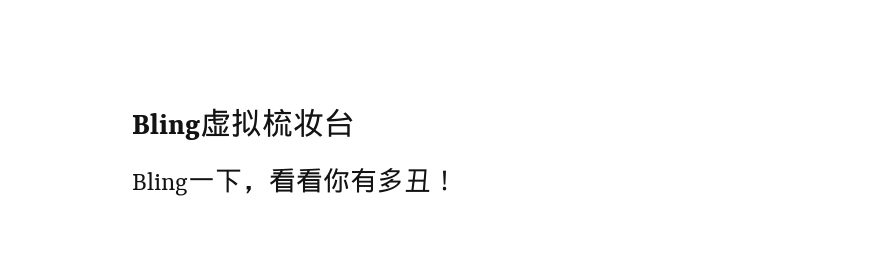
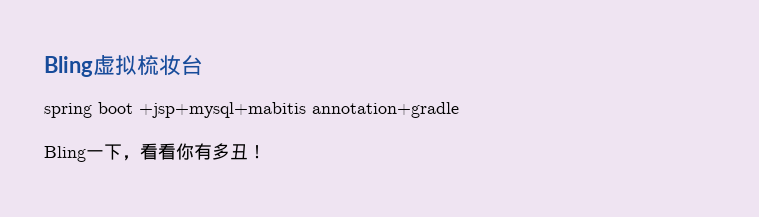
(355, 122) none -> [44,102,459,118] // spring boot +jsp+mysql+mabitis annotation+gradle

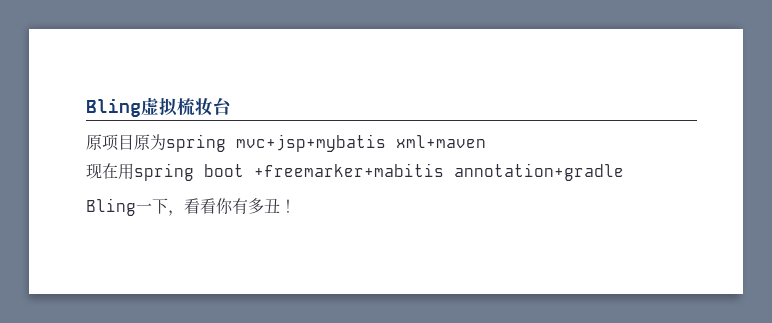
(203, 65) none -> [86,134,486,152] [86,163,134,180] 原项目原为spring mvc+jsp+mybatis xml+maven // 现在用
[139,102,306,118] +jsp+mysql+mabitis -> [254,163,444,177] +freemarker+mabitis

